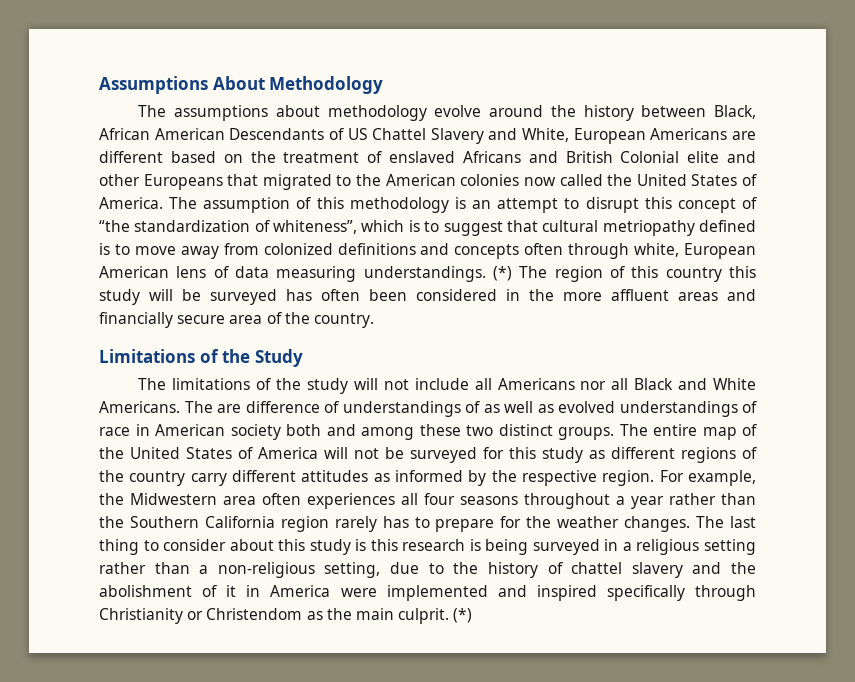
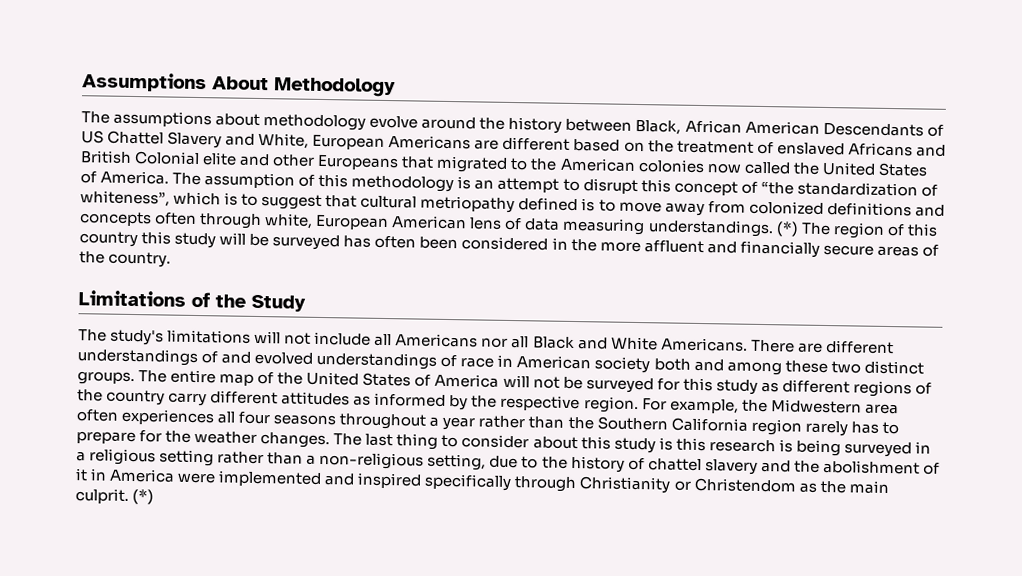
[678,292,718,301] areas -> (704, 247) none
[229,315,263,324] area -> [876,245,919,257] areas
[172,378,349,394] limitations of the study -> [110,329,252,346] study's limitations
[184,401,554,417] The are difference of understandings of as well as -> [750,339,894,355] [77,348,252,367] There are different understandings of and

